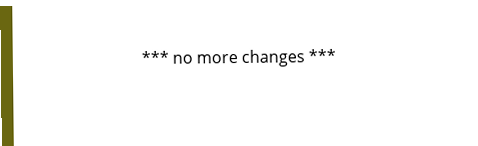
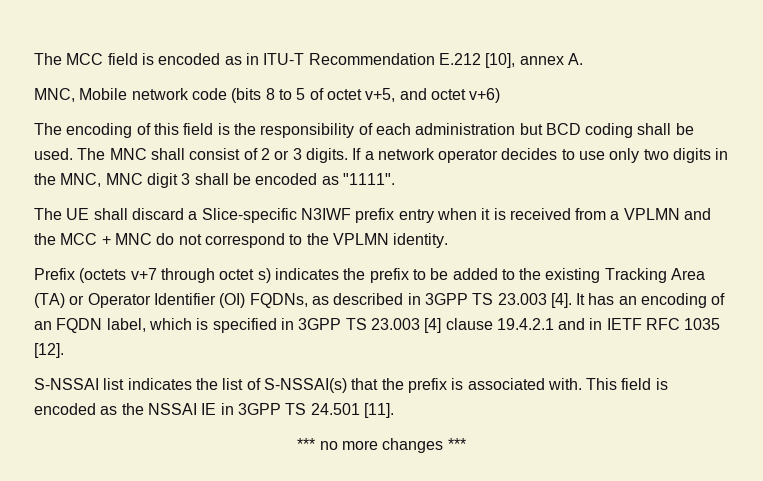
(140, 57) none -> [34,53,583,68] [34,88,501,103] [34,123,694,138] [34,148,729,163] [34,173,395,188] [34,208,712,223] [34,233,449,248] [34,268,706,283] [34,293,726,308] [34,318,721,333] [34,343,64,358] [34,378,668,393] [34,403,394,418] The MCC field is encoded as in ITU-T Recommendation E.212 [10], annex A. // MNC, Mobile network code (bits 8 to 5 of octet v+5, and octet v+6) // The encoding of this field is the responsibility of each administration but BCD coding shall be used. The MNC shall consist of 2 or 3 digits. If a network operator decides to use only two digits in the MNC, MNC digit 3 shall be encoded as "1111". // The UE shall discard a Slice-specific N3IWF prefix entry when it is received from a VPLMN and the MCC + MNC do not correspond to the VPLMN identity. // Prefix (octets v+7 through octet s) indicates the prefix to be added to the existing Tracking Area (TA) or Operator Identifier (OI) FQDNs, as described in 3GPP TS 23.003 [4]. It has an encoding of an FQDN label, which is specified in 3GPP TS 23.003 [4] clause 19.4.2.1 and in IETF RFC 1035 [12]. // S-NSSAI list indicates the list of S-NSSAI(s) that the prefix is associated with. This field is encoded as the NSSAI IE in 3GPP TS 24.501 [11]. //

